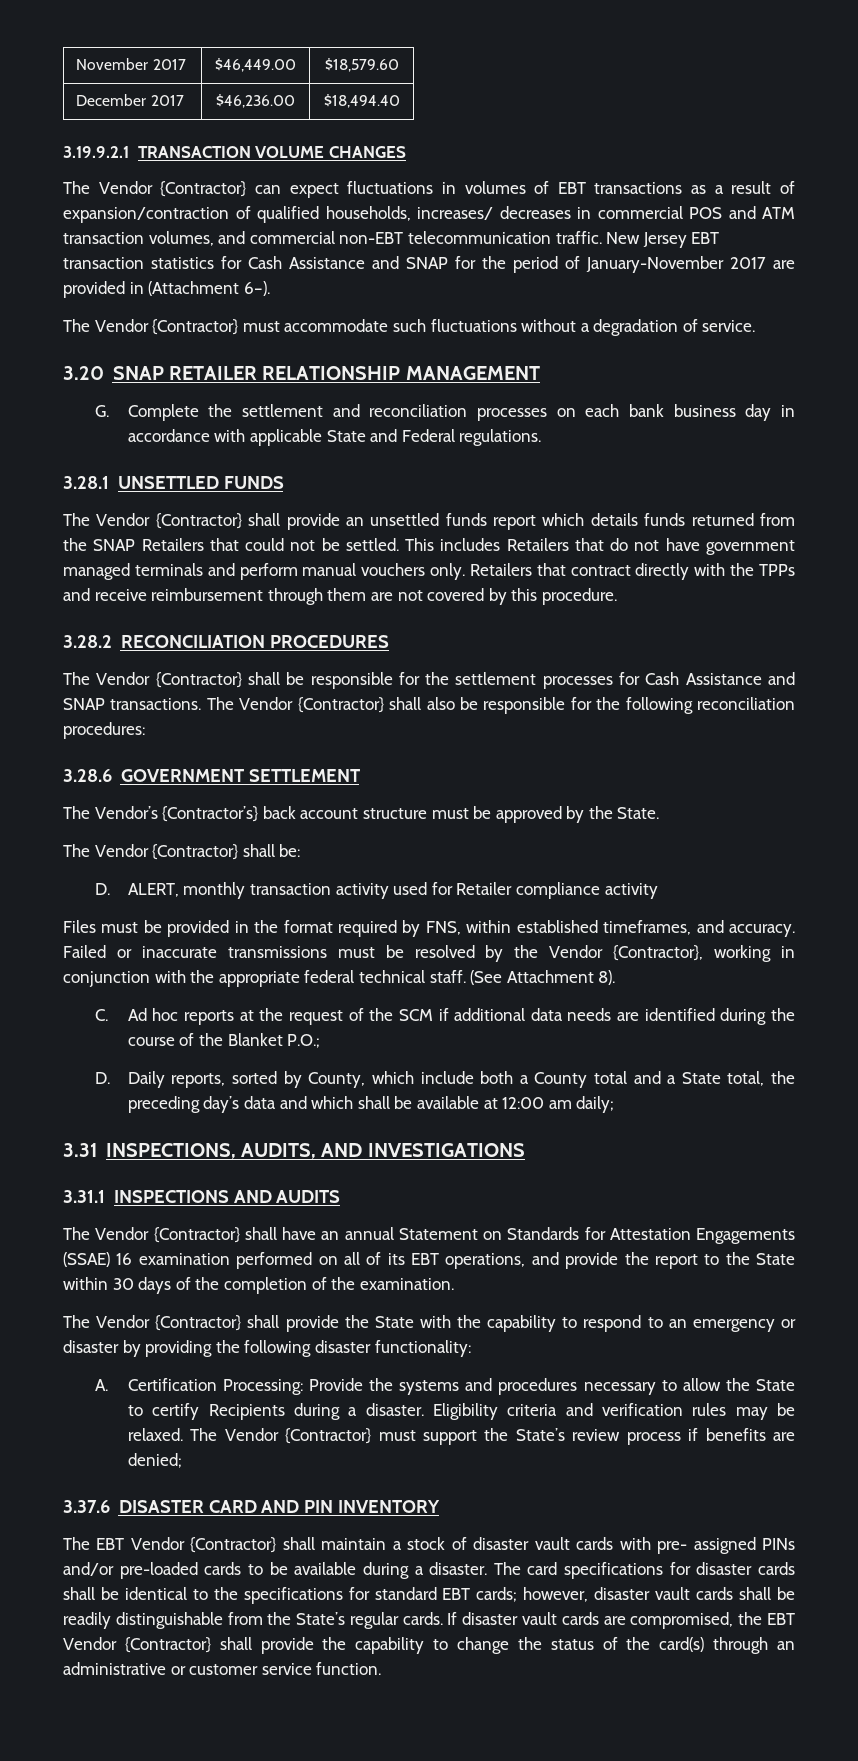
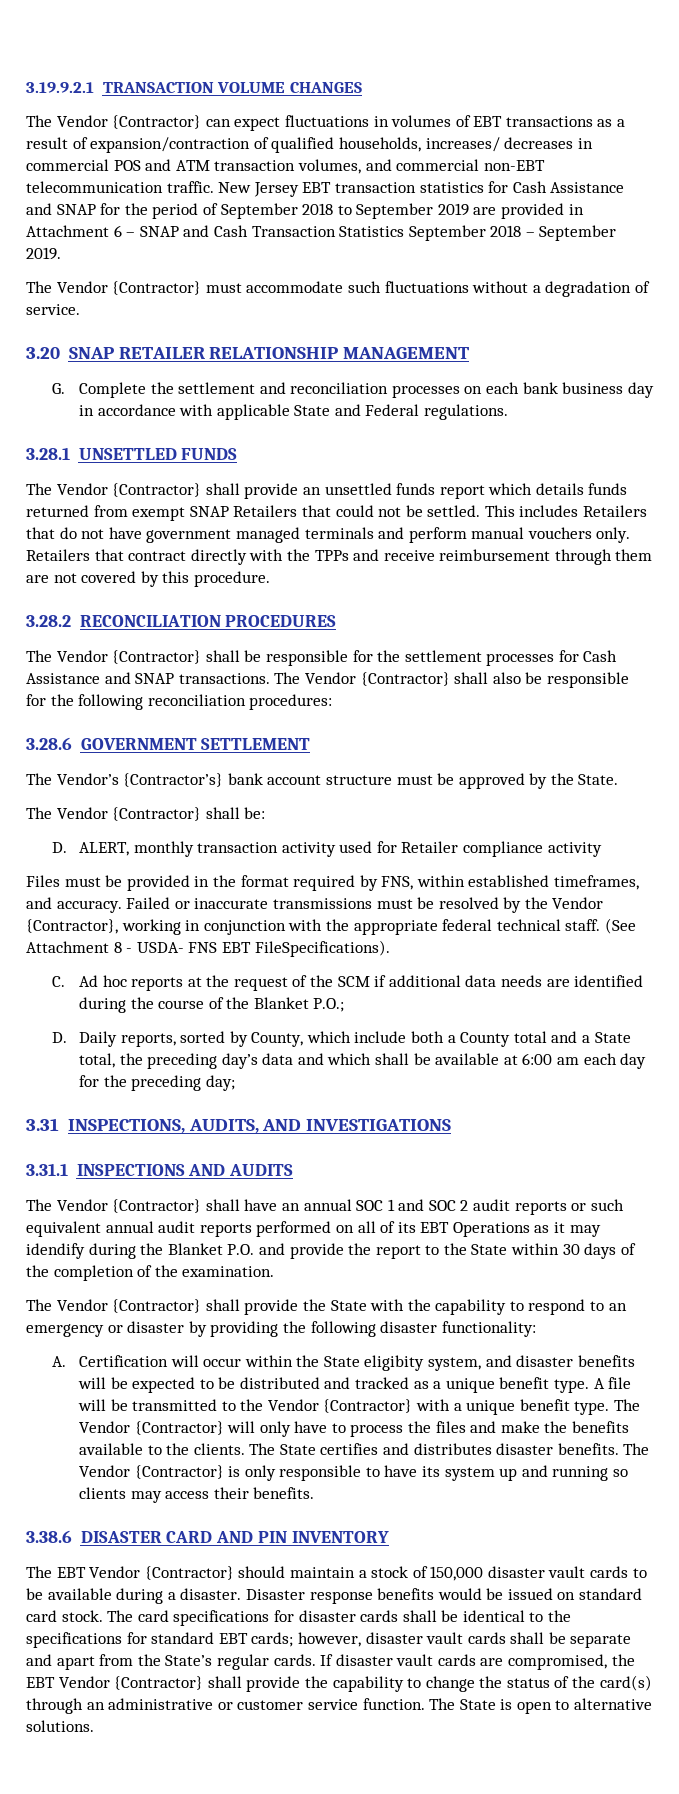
[76,58,186,70] [215,58,296,72] [324,58,399,72] [76,94,184,106] [216,94,295,108] [323,94,400,108] November 2017 | $46,449.00 | $18,579.60 // December 2017 | $46,236.00 | $18,494.40 // -> (26, 87) none
[586,256,795,273] [63,281,270,298] January-November 2017 are provided in (Attachment 6–). -> [220,203,584,219] [26,225,617,241] [26,247,61,260] September 2018 to September 2019 are provided in Attachment 6 – SNAP and Cash Transaction Statistics September 2018 – September 2019.
[63,538,87,551] the -> [132,507,186,521] exempt
[262,806,296,819] back -> [227,773,263,785] bank
[598,970,616,985] 8). -> [113,940,390,957] 8 - USDA- FNS EBT FileSpecifications).
[502,1096,615,1113] 12:00 am daily; -> [522,1053,647,1069] [78,1075,235,1091] 6:00 am each day for the preceding day;
[398,1227,795,1244] [63,1252,230,1267] Statement on Standards for Attestation Engagements (SSAE) 16 examination -> [356,1199,624,1215] [26,1221,252,1237] SOC 1 and SOC 2 audit reports or such equivalent annual audit reports
[445,1253,526,1269] operations, -> [452,1222,601,1237] [26,1243,255,1259] Operations as it may idendify during the Blanket P.O.
[222,1378,795,1395] [127,1403,796,1420] [127,1428,796,1445] [127,1453,182,1468] [63,1500,110,1513] Processing: Provide the systems and procedures necessary to allow the State to certify Recipients during a disaster. Eligibility criteria and verification rules may be relaxed. The Vendor {Contractor} must support the State’s review process if benefits are denied; // 3.37.6 -> [170,1355,635,1371] [77,1377,632,1393] [77,1399,641,1415] [78,1421,630,1437] [78,1443,650,1455] [78,1465,629,1481] [78,1487,315,1503] [26,1530,72,1543] will occur within the State eligibity system, and disaster benefits will be expected to be distributed and tracked as a unique benefit type. A file will be transmitted to the Vendor {Contractor} with a unique benefit type. The Vendor {Contractor} will only have to process the files and make the benefits available to the clients. The State certifies and distributes disaster benefits. The Vendor {Contractor} is only responsible to have its system up and running so clients may access their benefits. // 3.38.6
[282,1537,315,1550] shall -> [238,1566,286,1578] should
[473,1537,795,1554] [63,1562,242,1579] disaster vault cards with pre- assigned PINs and/or pre-loaded cards -> [430,1566,629,1581] 150,000 disaster vault cards
(488, 1568) none -> [245,1588,643,1604] [26,1610,103,1622] Disaster response benefits would be issued on standard card stock.
[63,1612,223,1629] readily distinguishable -> [570,1634,632,1648] [26,1654,95,1670] separate and apart
(382, 1668) none -> [429,1698,653,1714] [26,1720,94,1732] The State is open to alternative solutions.

